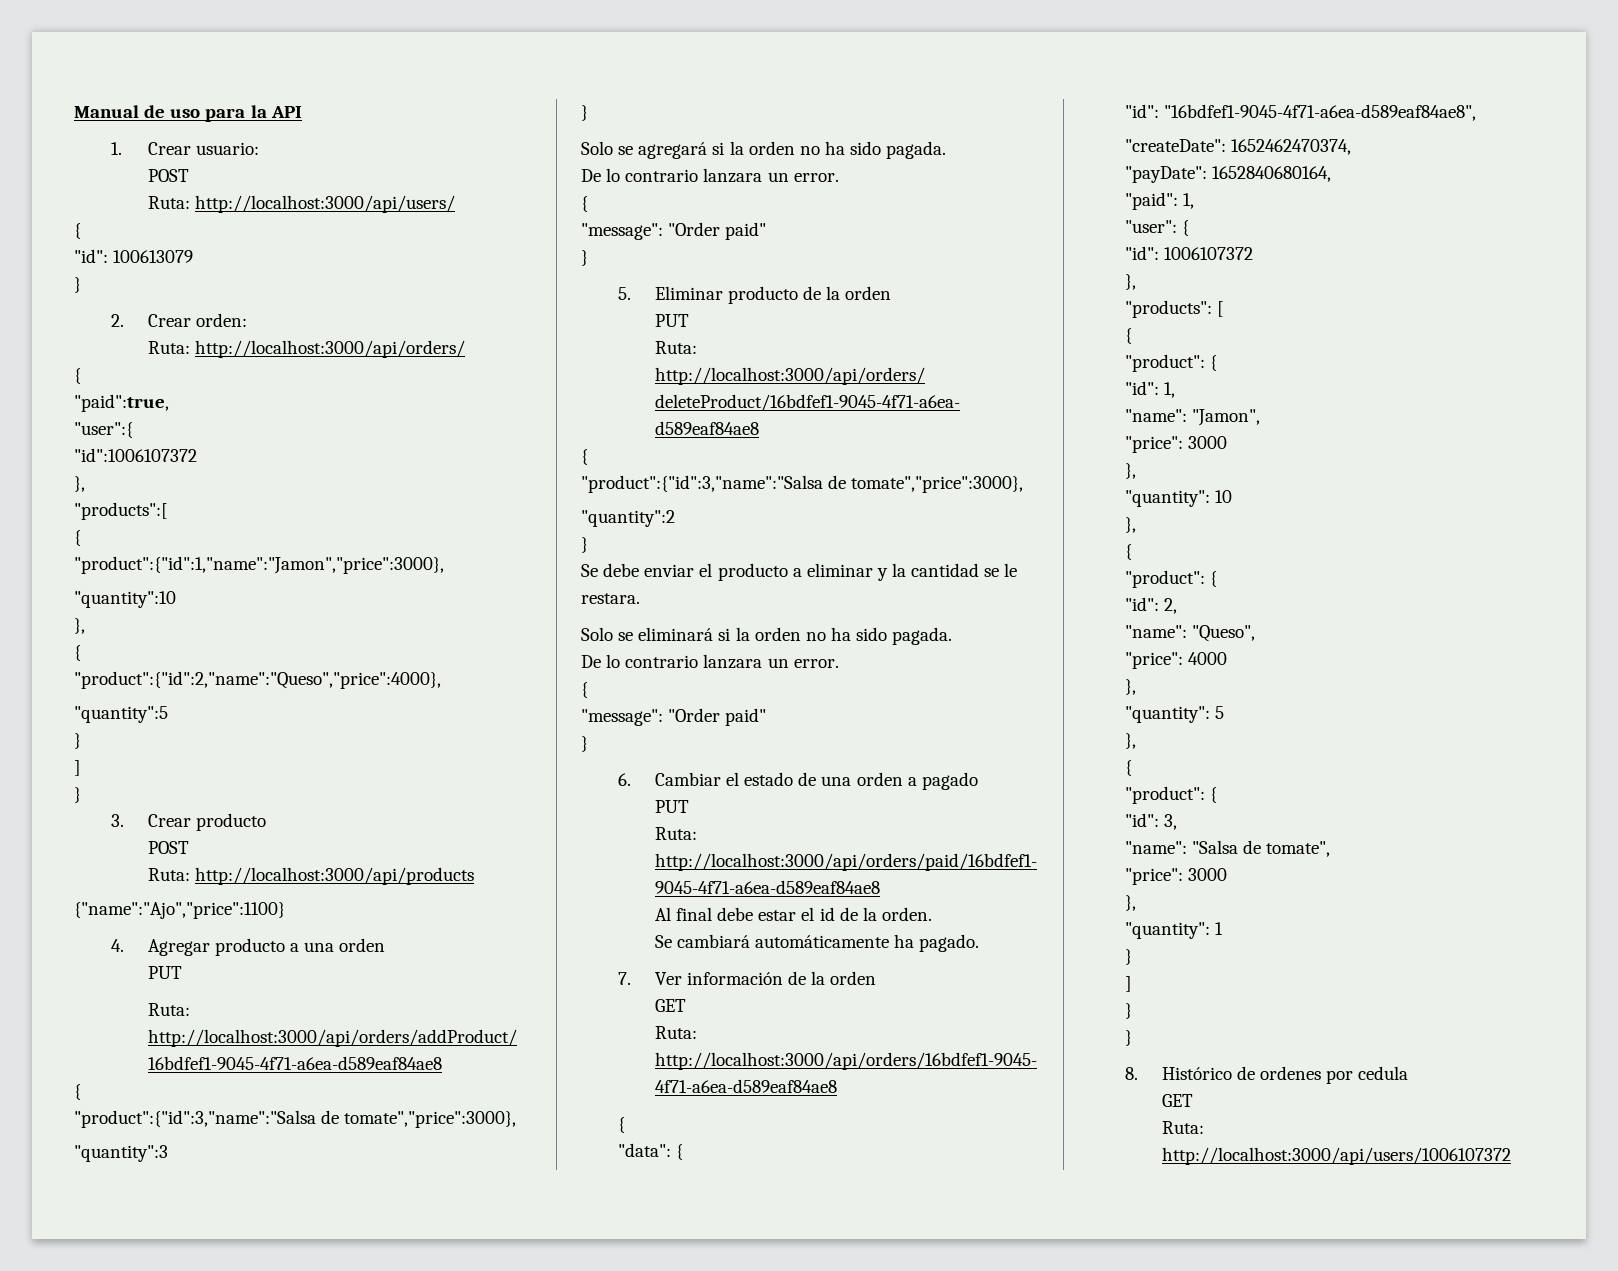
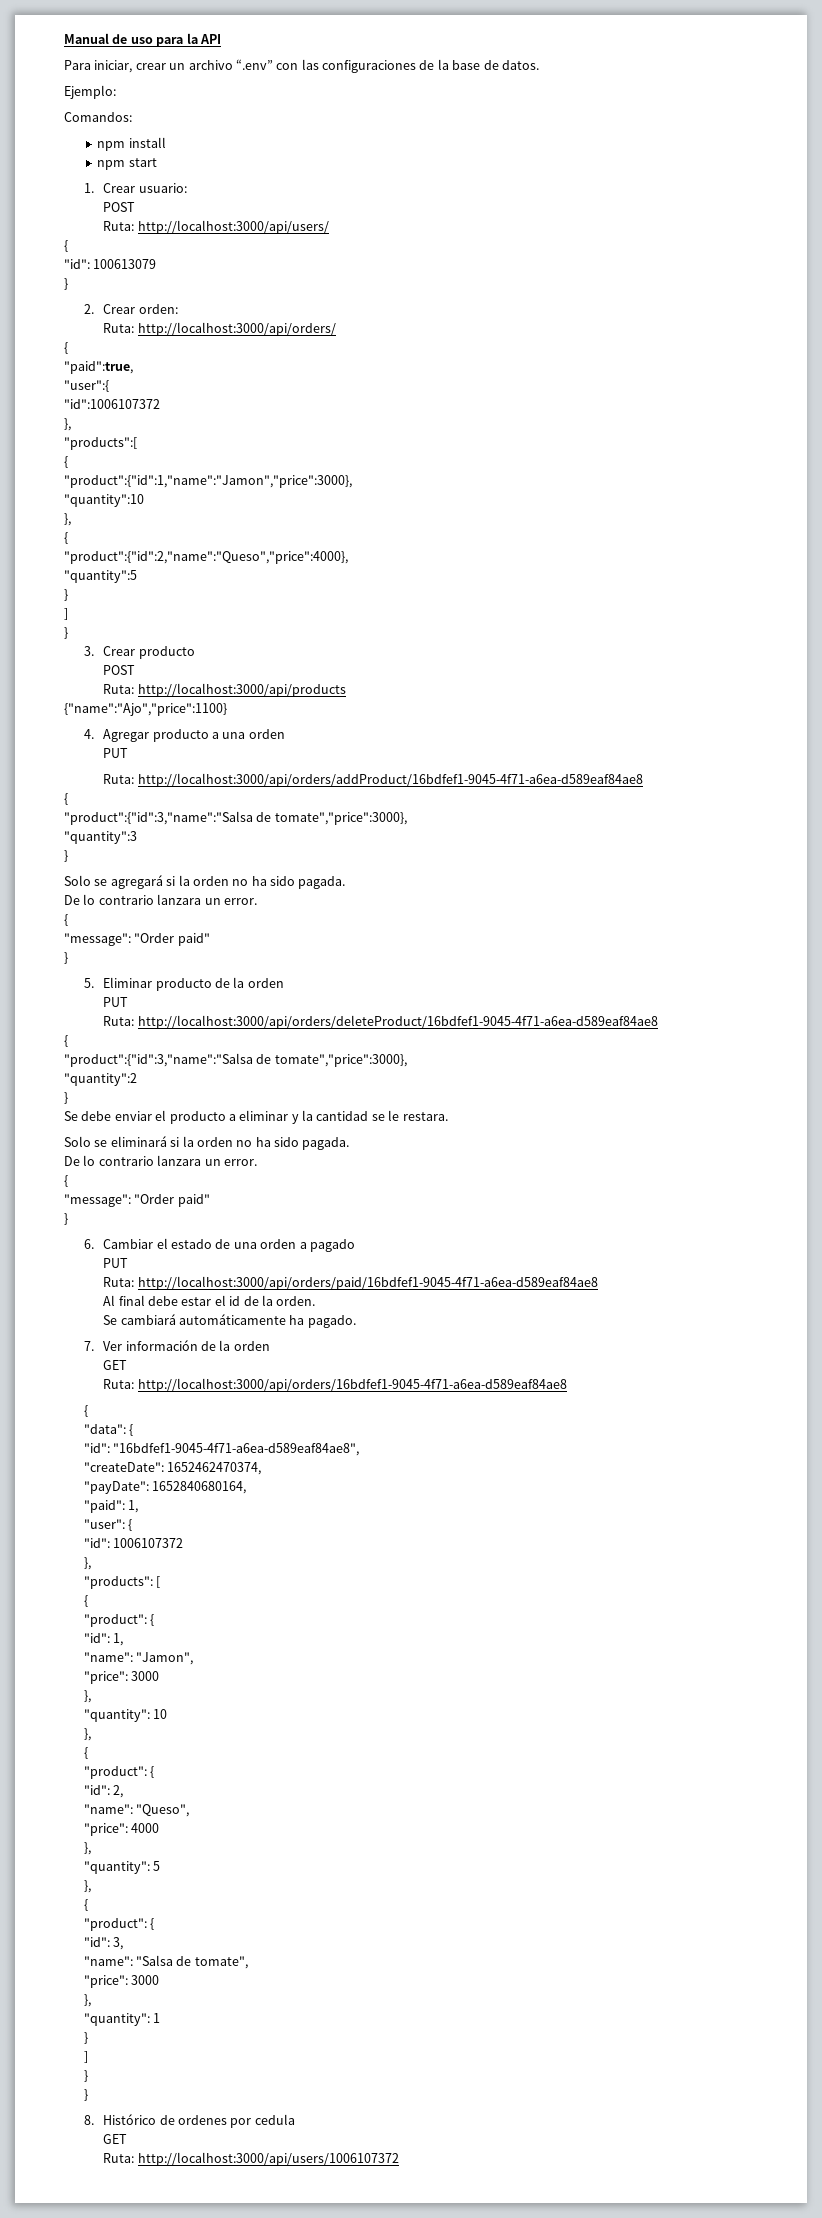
(302, 112) none -> [64,59,539,73] [64,85,116,99] [64,112,132,122] [97,137,166,151] [97,158,157,170] // Para iniciar, crear un archivo “.env” con las configuraciones de la base de datos. // Ejemplo: // Comandos: // npm install // npm start

